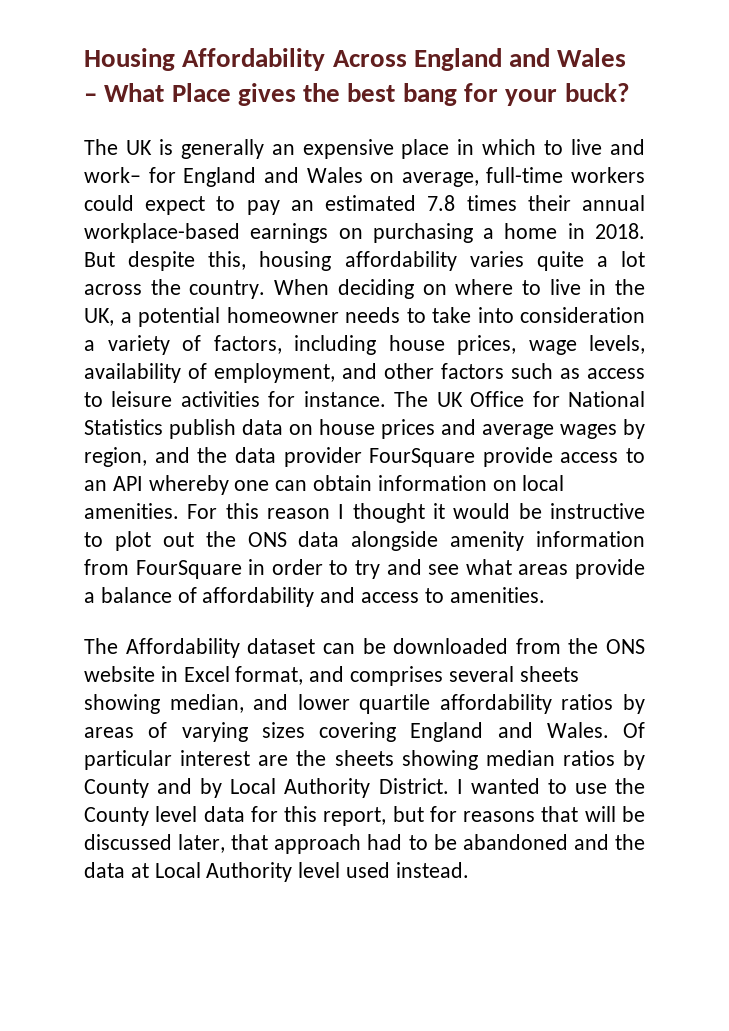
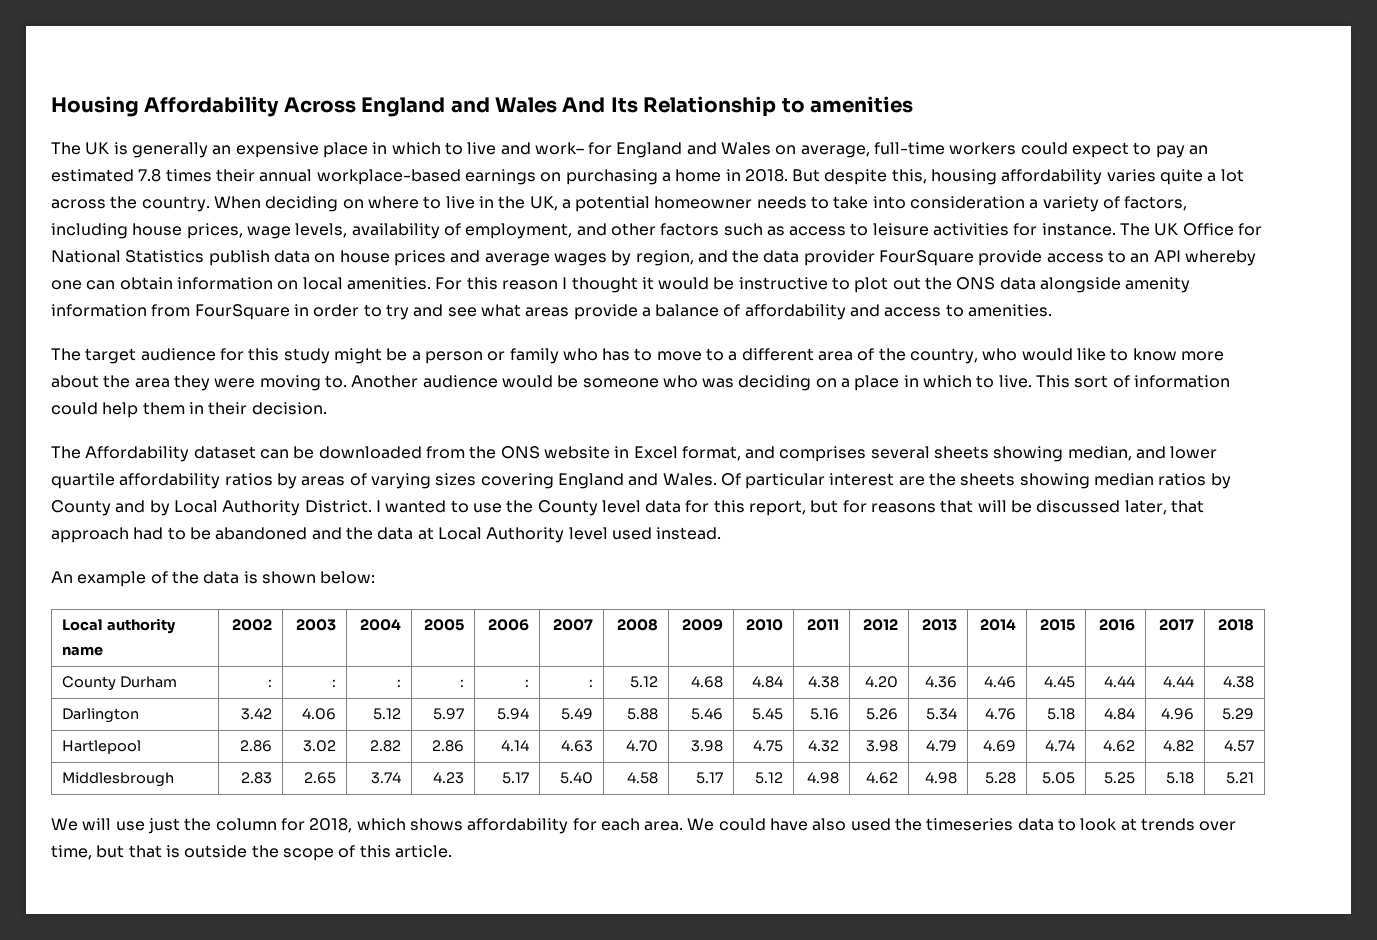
[84,83,630,106] – What Place gives the best bang for your buck? -> [562,96,913,117] And Its Relationship to amenities
(545, 595) none -> [51,348,1224,364] [51,375,1231,391] [51,402,327,418] // The target audience for this study might be a person or family who has to move to a different area of the country, who would like to know more about the area they were moving to. Another audience would be someone who was deciding on a place in which to live. This sort of information could help them in their decision.
(469, 870) none -> [51,571,376,587] [62,618,177,634] [62,646,104,656] [231,619,272,631] [295,619,336,631] [359,619,401,631] [423,619,464,631] [487,619,529,631] [552,619,593,631] [616,619,658,631] [681,619,723,631] [745,619,783,631] [806,619,839,631] [862,619,898,631] [921,619,957,631] [979,619,1016,631] [1039,619,1075,631] [1098,619,1135,631] [1158,619,1194,631] [1217,619,1254,631] [62,676,178,691] [267,679,272,687] [331,679,336,687] [396,679,401,687] [459,679,464,687] [524,679,529,687] [588,679,593,687] [629,676,658,688] [690,676,723,688] [751,676,783,688] [807,676,839,688] [864,676,898,688] [924,676,957,688] [983,676,1016,688] [1043,676,1075,688] [1103,676,1135,687] [1162,676,1194,687] [1222,676,1254,688] [62,708,140,723] [240,708,272,720] [301,708,336,720] [372,708,401,720] [432,708,464,720] [496,708,529,720] [560,708,593,720] [626,708,658,720] [690,708,723,720] [751,708,783,720] [809,708,839,720] [865,708,898,720] [925,708,957,720] [984,708,1016,720] [1046,708,1075,720] [1103,708,1135,720] [1160,708,1194,720] [1221,708,1254,720] [62,740,142,754] [239,740,272,752] [302,740,336,752] [369,740,401,752] [431,740,464,752] [500,740,529,751] [560,740,593,752] [625,740,658,752] [690,740,723,752] [752,740,783,752] [807,740,839,752] [865,740,898,752] [925,740,957,752] [982,740,1016,752] [1044,740,1075,751] [1102,740,1135,752] [1162,740,1194,752] [1223,740,1254,752] [62,772,175,787] [240,772,272,784] [303,772,336,784] [370,772,401,784] [432,772,464,784] [501,772,529,784] [559,772,593,784] [626,772,658,784] [695,772,723,784] [754,772,783,784] [806,772,839,784] [865,772,898,784] [924,772,957,784] [984,772,1016,784] [1041,772,1075,784] [1103,772,1135,784] [1165,772,1194,784] [1225,772,1254,784] [51,818,1237,834] [51,845,452,861] // An example of the data is shown below: // Local authority name | 2002 | 2003 | 2004 | 2005 | 2006 | 2007 | 2008 | 2009 | 2010 | 2011 | 2012 | 2013 | 2014 | 2015 | 2016 | 2017 | 2018 // County Durham | : | : | : | : | : | : | 5.12 | 4.68 | 4.84 | 4.38 | 4.20 | 4.36 | 4.46 | 4.45 | 4.44 | 4.44 | 4.38 // Darlington | 3.42 | 4.06 | 5.12 | 5.97 | 5.94 | 5.49 | 5.88 | 5.46 | 5.45 | 5.16 | 5.26 | 5.34 | 4.76 | 5.18 | 4.84 | 4.96 | 5.29 // Hartlepool | 2.86 | 3.02 | 2.82 | 2.86 | 4.14 | 4.63 | 4.70 | 3.98 | 4.75 | 4.32 | 3.98 | 4.79 | 4.69 | 4.74 | 4.62 | 4.82 | 4.57 // Middlesbrough | 2.83 | 2.65 | 3.74 | 4.23 | 5.17 | 5.40 | 4.58 | 5.17 | 5.12 | 4.98 | 4.62 | 4.98 | 5.28 | 5.05 | 5.25 | 5.18 | 5.21 // We will use just the column for 2018, which shows affordability for each area. We could have also used the timeseries data to look at trends over time, but that is outside the scope of this article.

